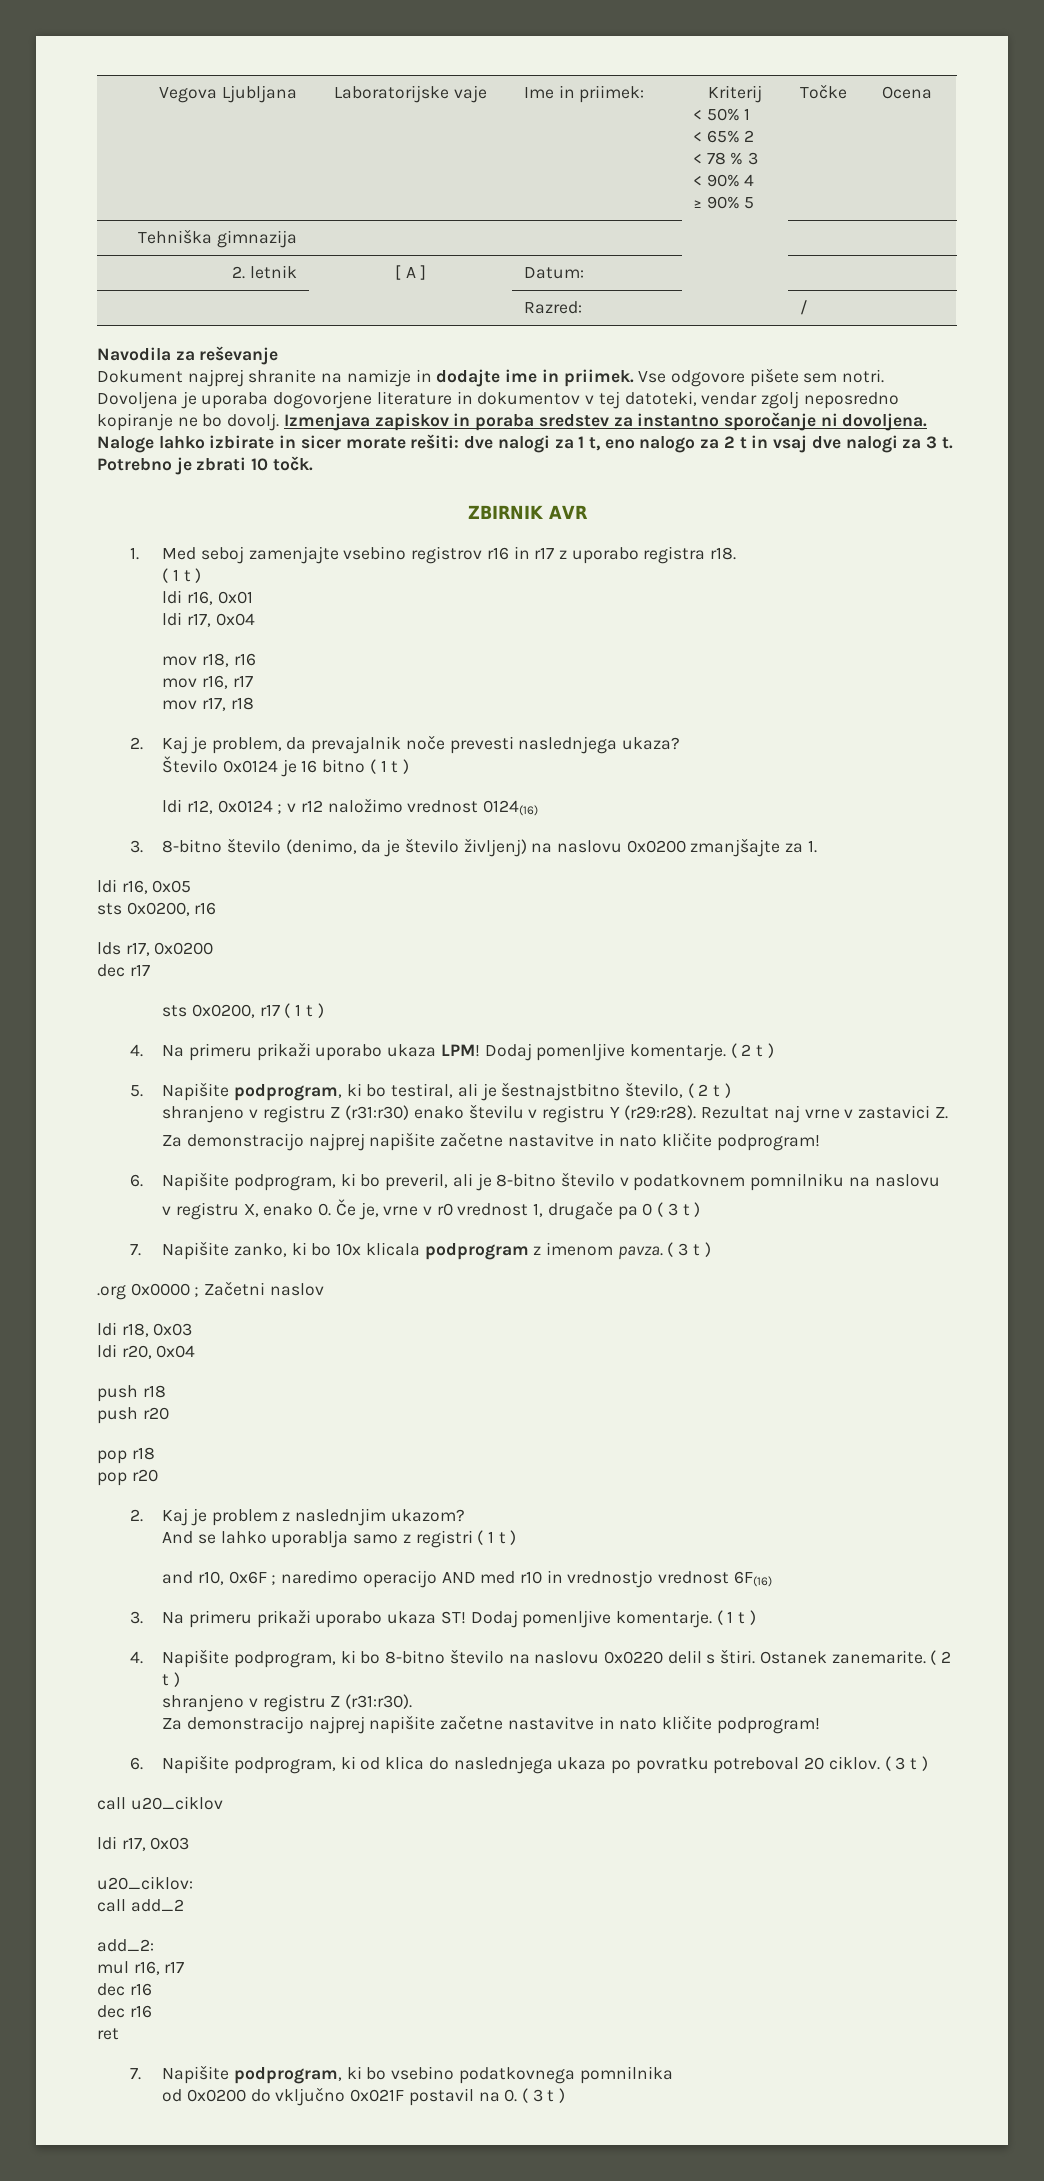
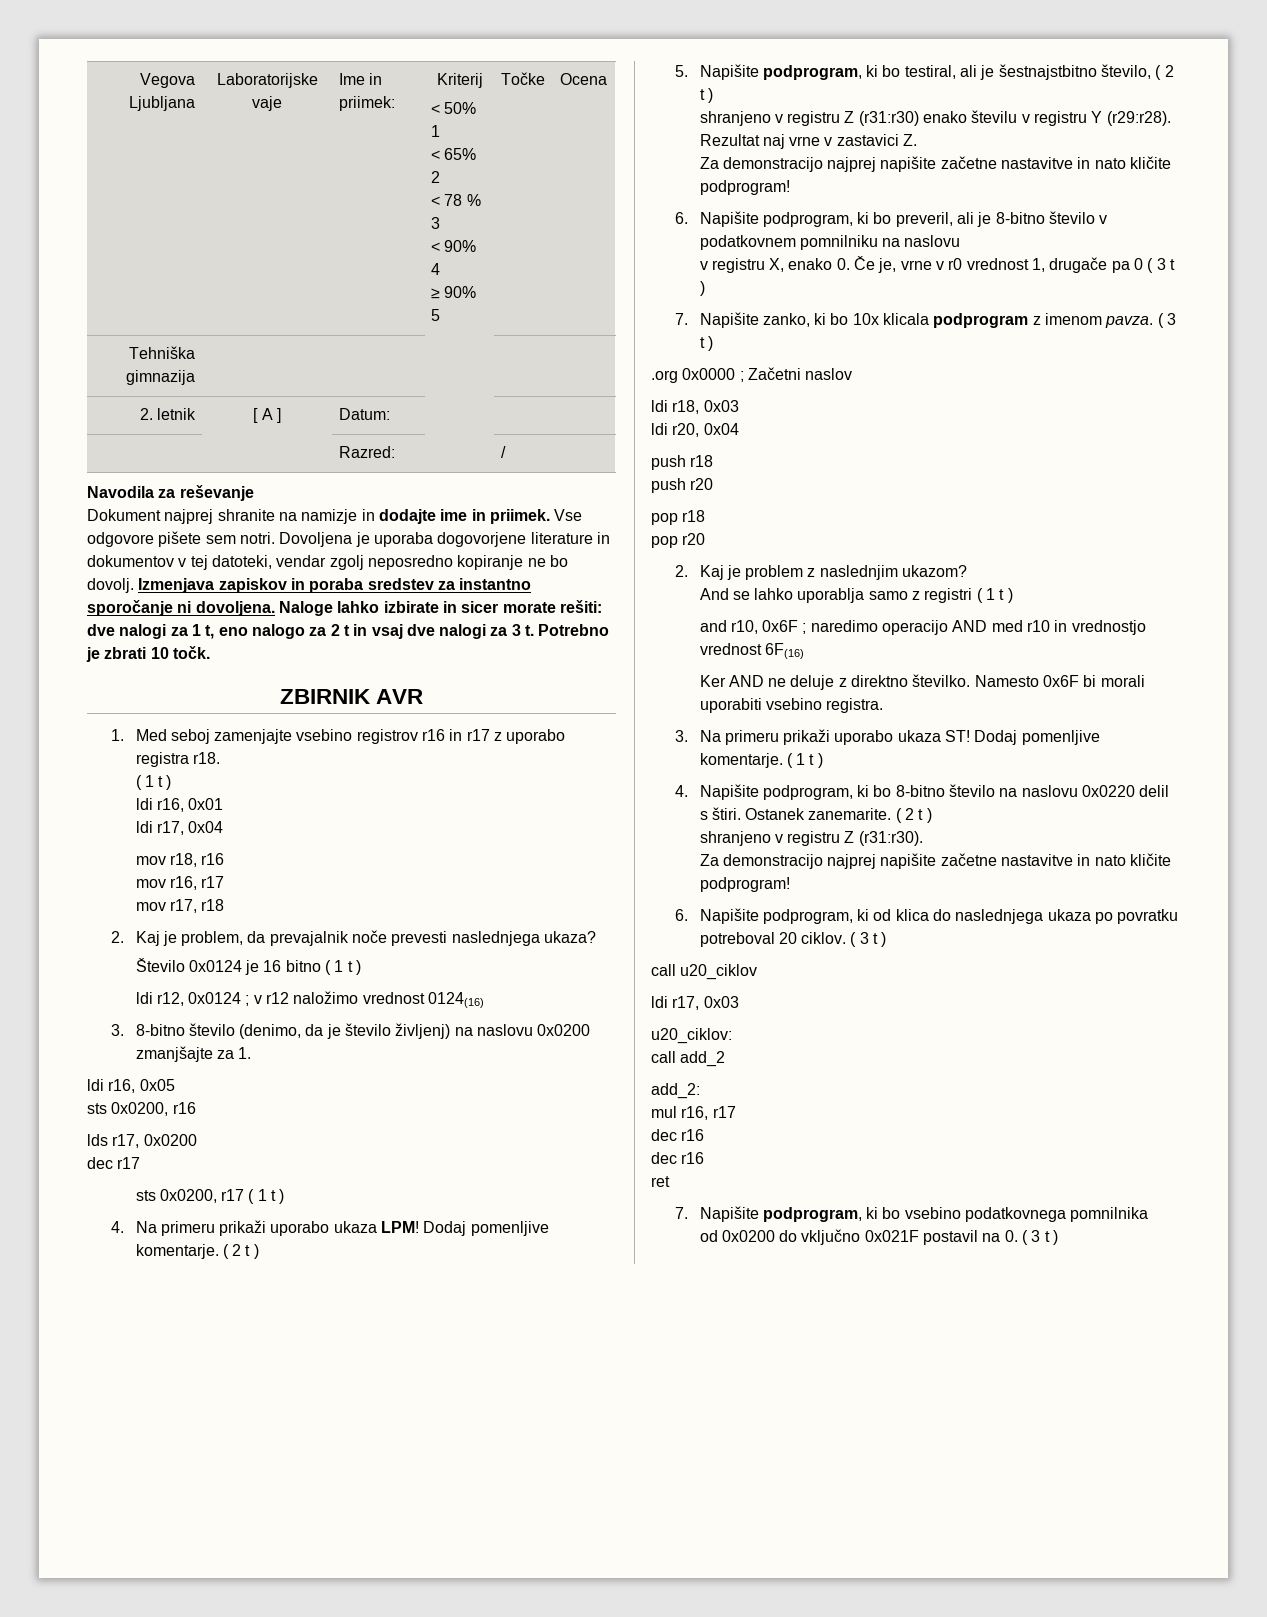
(772, 1579) none -> [699,674,1145,690] [699,698,884,713] // Ker AND ne deluje z direktno številko. Namesto 0x6F bi morali uporabiti vsebino registra.

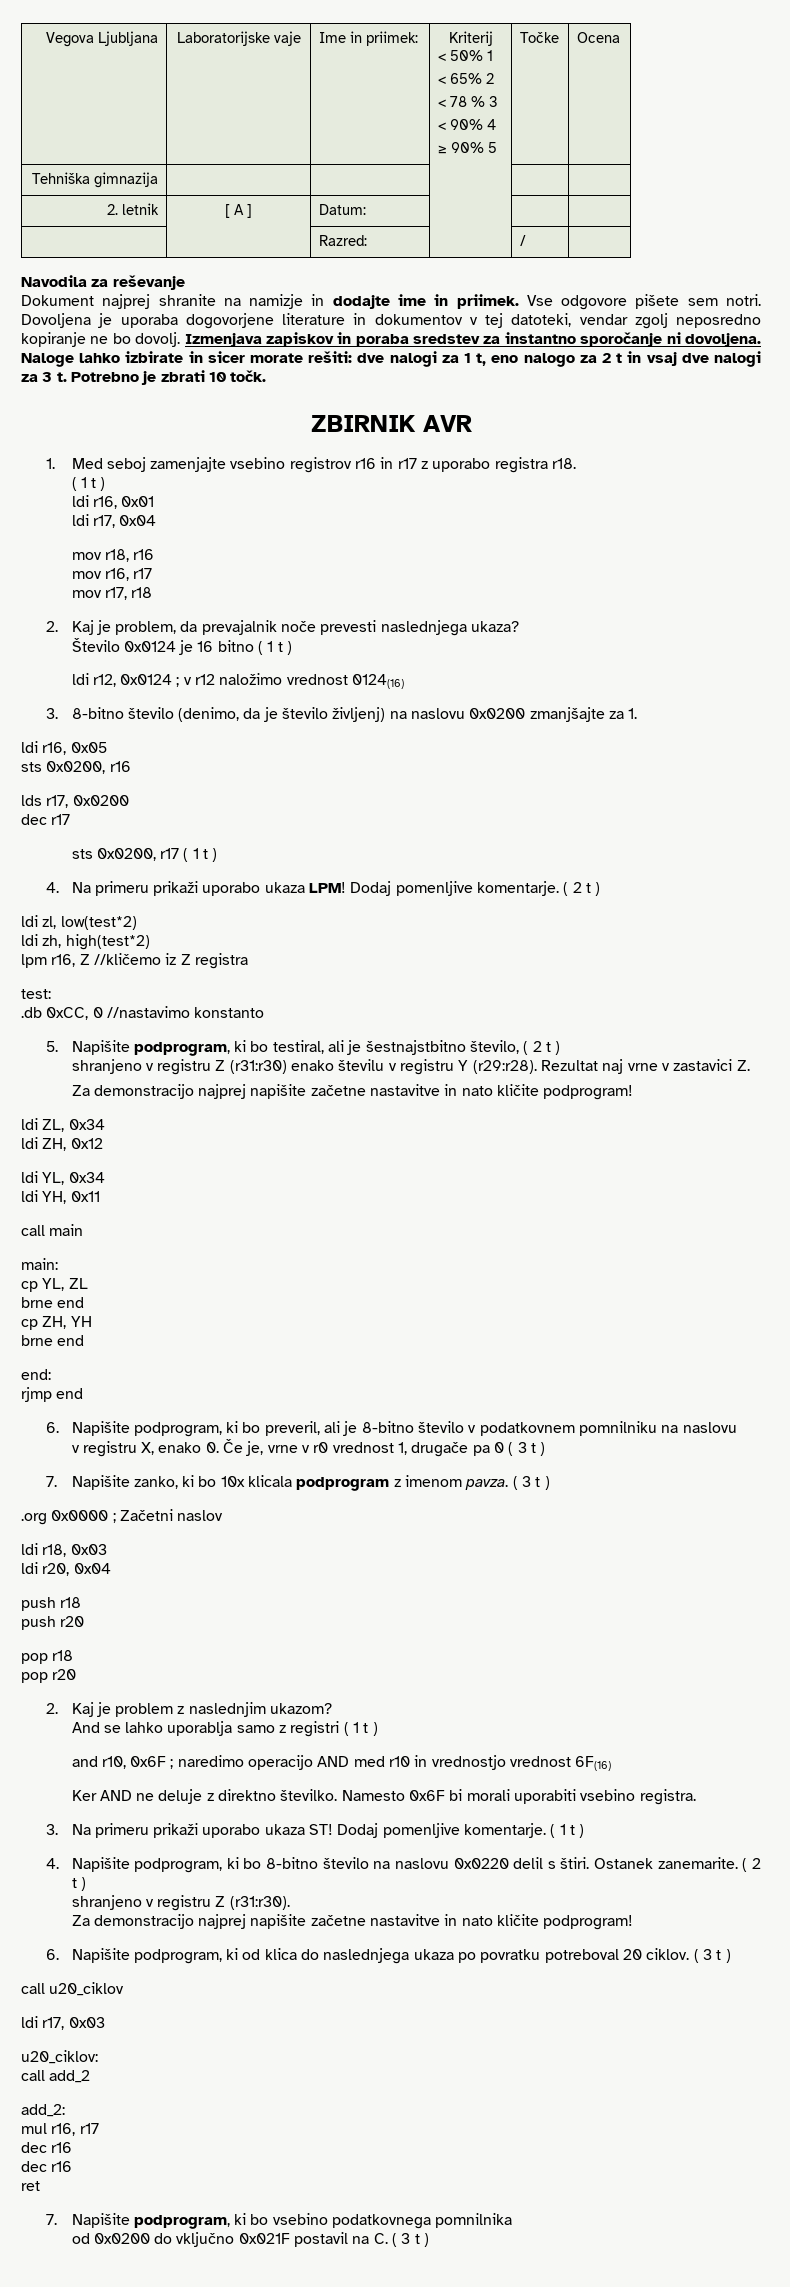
(259, 1251) none -> [21,915,137,930] [21,934,150,950] [21,953,248,969] [21,989,51,999] [21,1006,265,1020] // ldi zl, low(test*2) // ldi zh, high(test*2) // lpm r16, Z //kličemo iz Z registra // test: // .db 0xCC, 0 //nastavimo konstanto
(790, 187) none -> [21,1118,105,1132] [21,1137,103,1151] [21,1171,105,1185] [21,1190,100,1204] [21,1224,84,1236] [21,1258,58,1270] [21,1278,88,1292] [21,1297,85,1308] [21,1316,92,1330] [21,1335,85,1346] [21,1369,51,1380] [21,1387,84,1402] // ldi ZL, 0x34 // ldi ZH, 0x12 // ldi YL, 0x34 // ldi YH, 0x11 // call main // main: // cp YL, ZL // brne end // cp ZH, YH // brne end // end: // rjmp end
[1004,1230,1018,1242] 0. -> [373,2233,388,2244] C.

